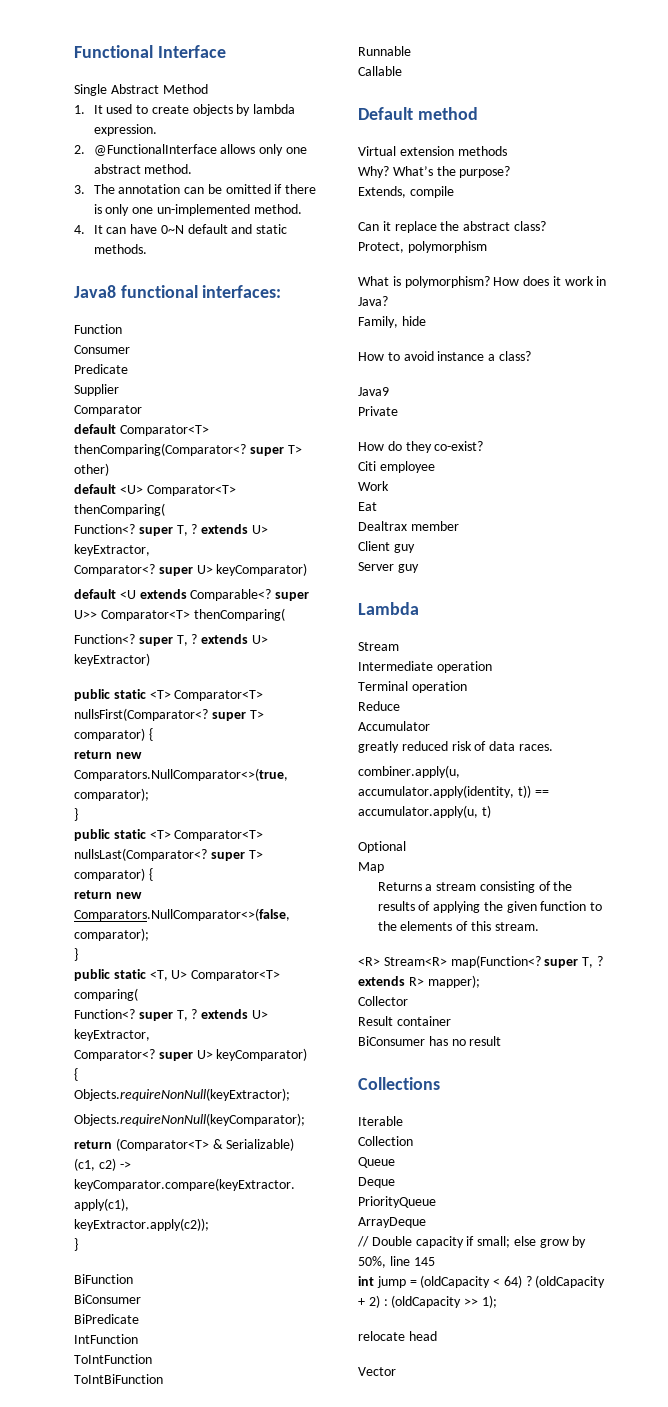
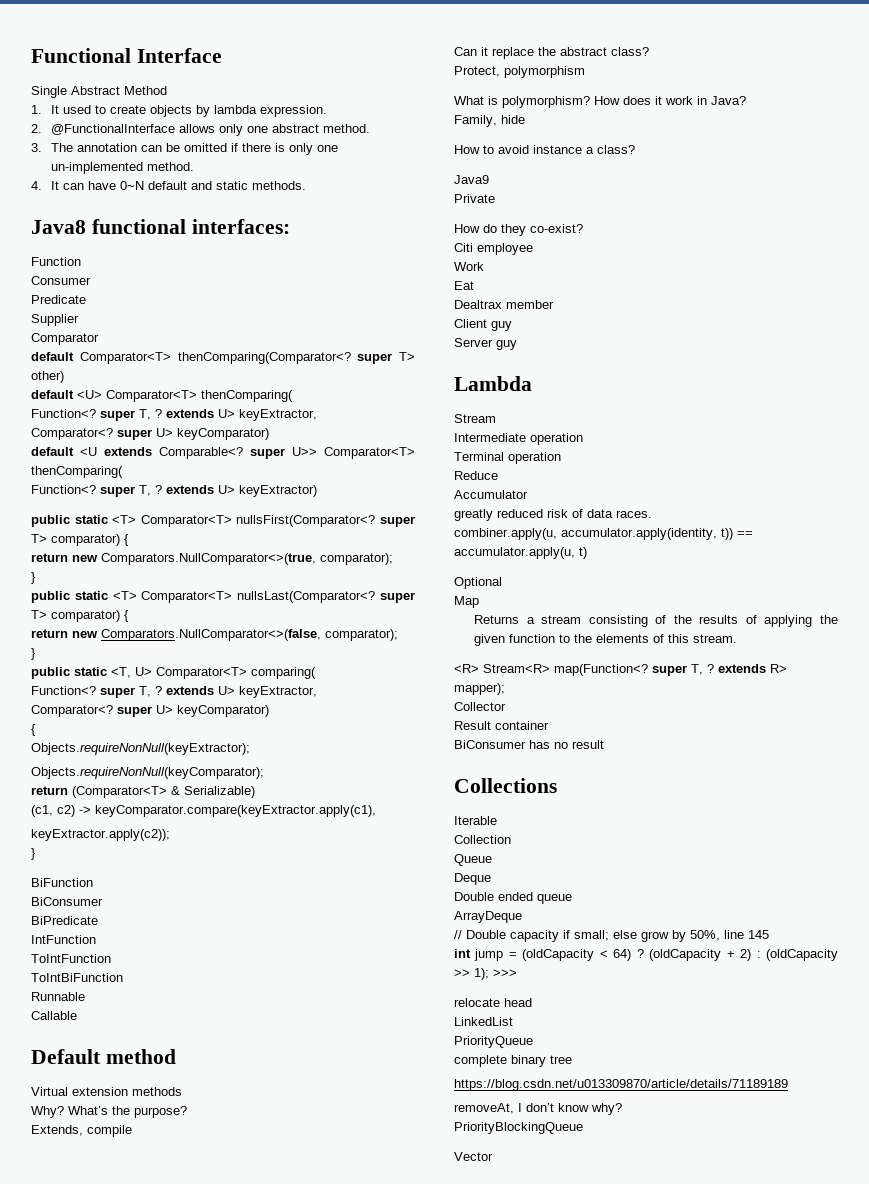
[358,1196,436,1208] PriorityQueue -> [454,892,572,904] Double ended queue
(497, 1301) none -> [493,969,517,977] >>>
(437, 1336) none -> [454,1017,513,1026] [454,1036,533,1048] [454,1055,572,1067] [454,1079,788,1091] [454,1103,622,1115] [454,1122,583,1134] // LinkedList // PriorityQueue // complete binary tree // https://blog.csdn.net/u013309870/article/details/71189189 // removeAt, I don’t know why? // PriorityBlockingQueue

